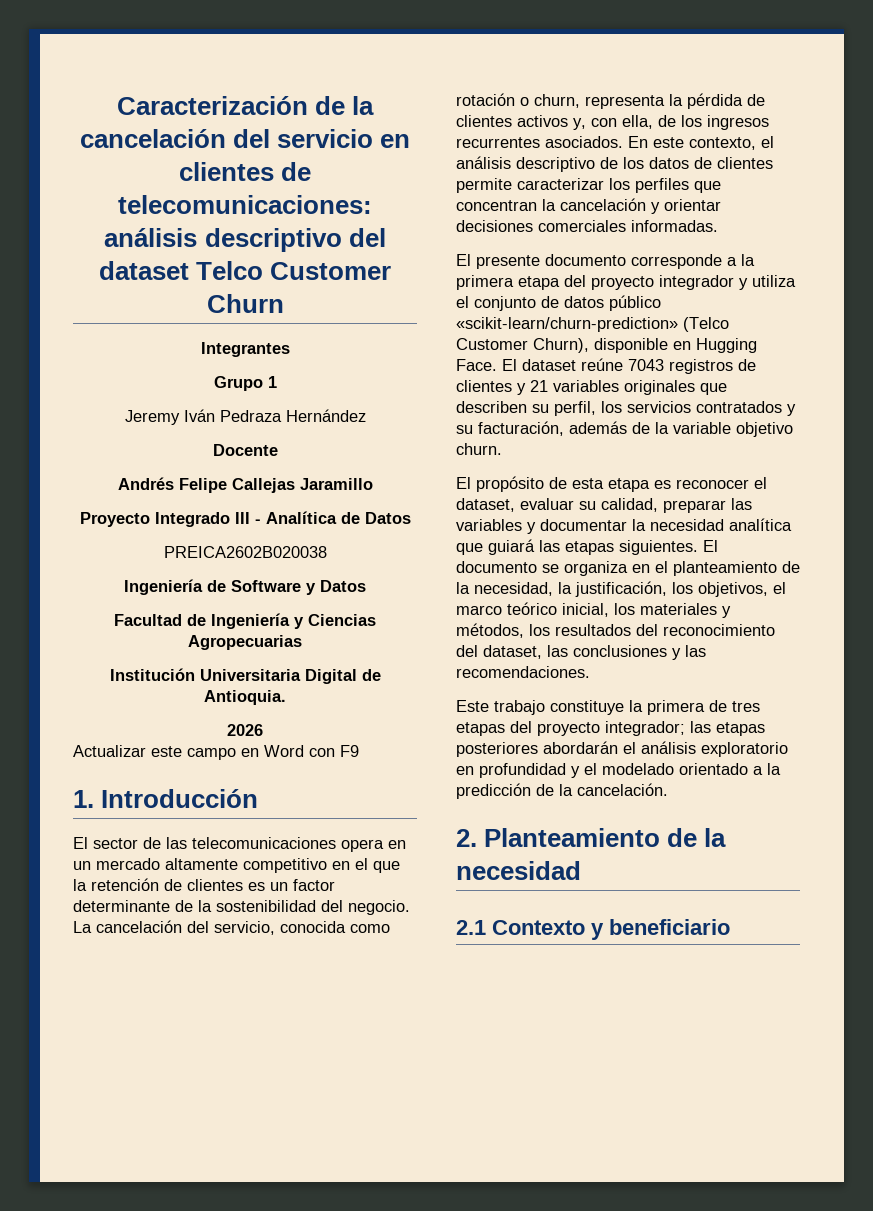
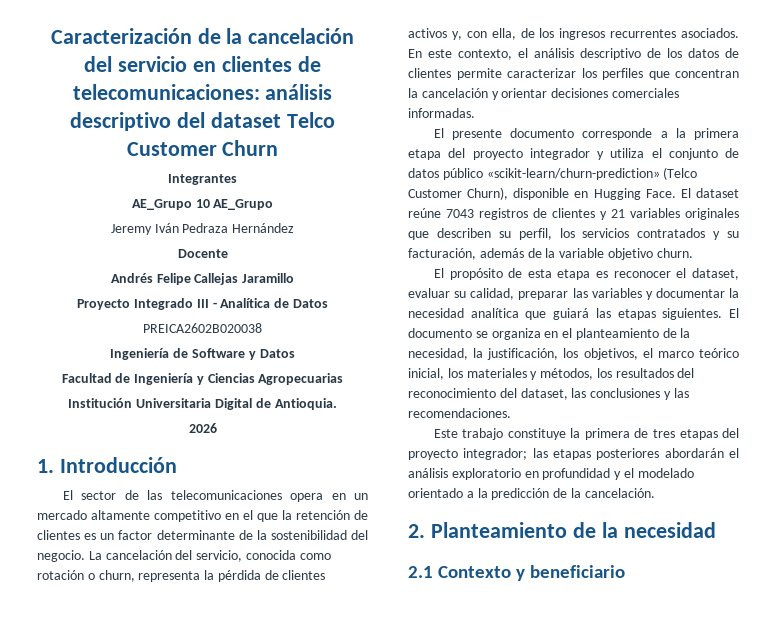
[213,376,277,391] Grupo 1 -> [131,199,274,210] AE_Grupo 10 AE_Grupo
[73,745,359,760] // Actualizar este campo en Word con F9 -> (217, 428) none

